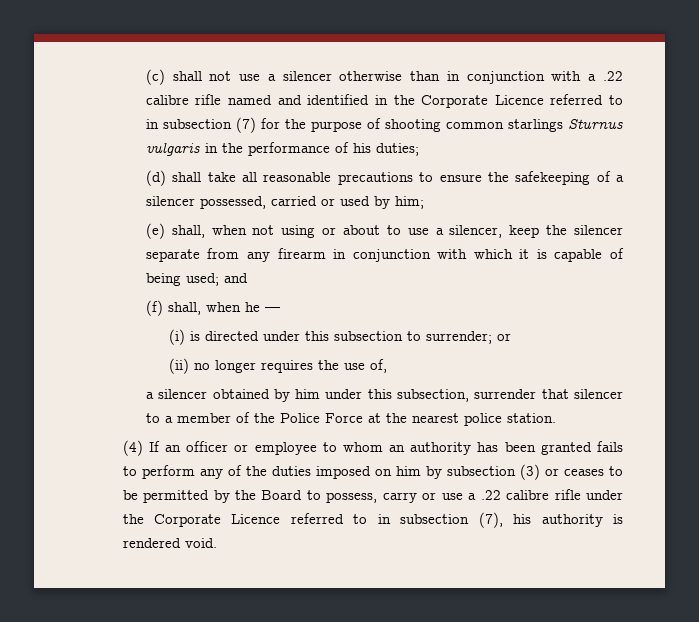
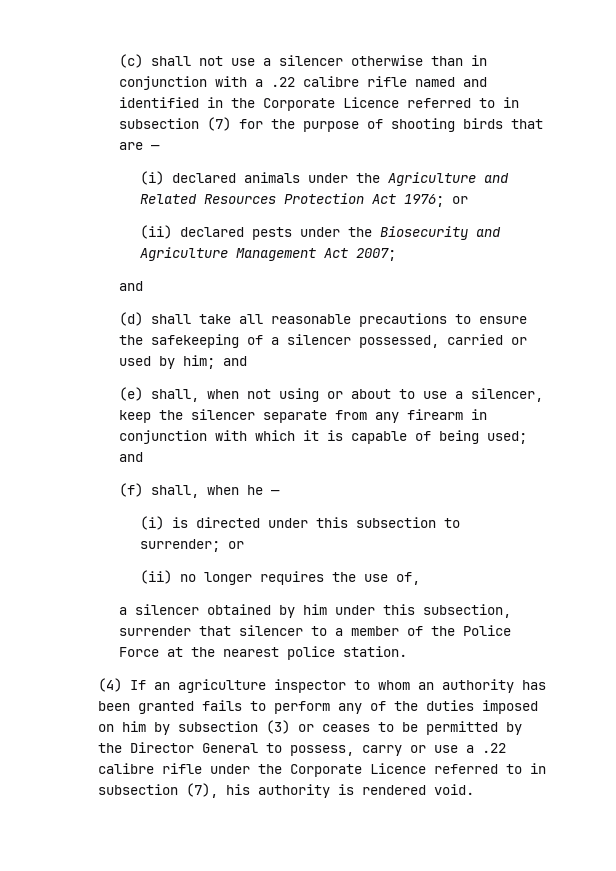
[445,119,624,132] [145,142,419,156] common starlings Sturnus vulgaris in the performance of his duties; -> [462,118,543,129] [118,142,160,150] [140,171,510,186] [140,193,469,207] [140,225,502,240] [140,247,397,261] [118,281,143,291] birds that are — // (i) declared animals under the Agriculture and Related Resources Protection Act 1976; or // (ii) declared pests under the Biosecurity and Agriculture Management Act 2007; // and
(424, 202) none -> [222,356,247,366] and
[186,441,317,455] officer or employee -> [177,679,346,693] agriculture inspector
[261,490,303,500] Board -> [129,742,258,753] Director General

